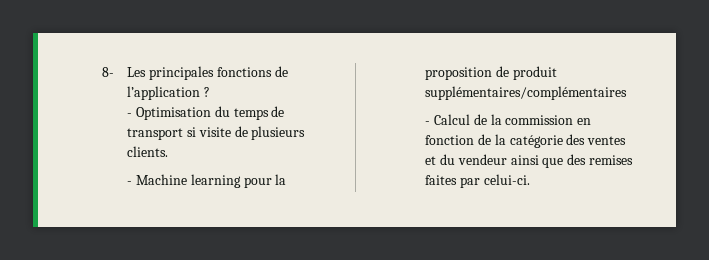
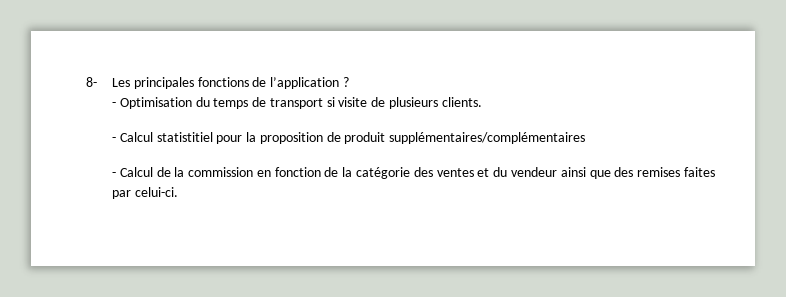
[136,174,241,188] Machine learning -> [119,132,213,142] Calcul statistitiel

